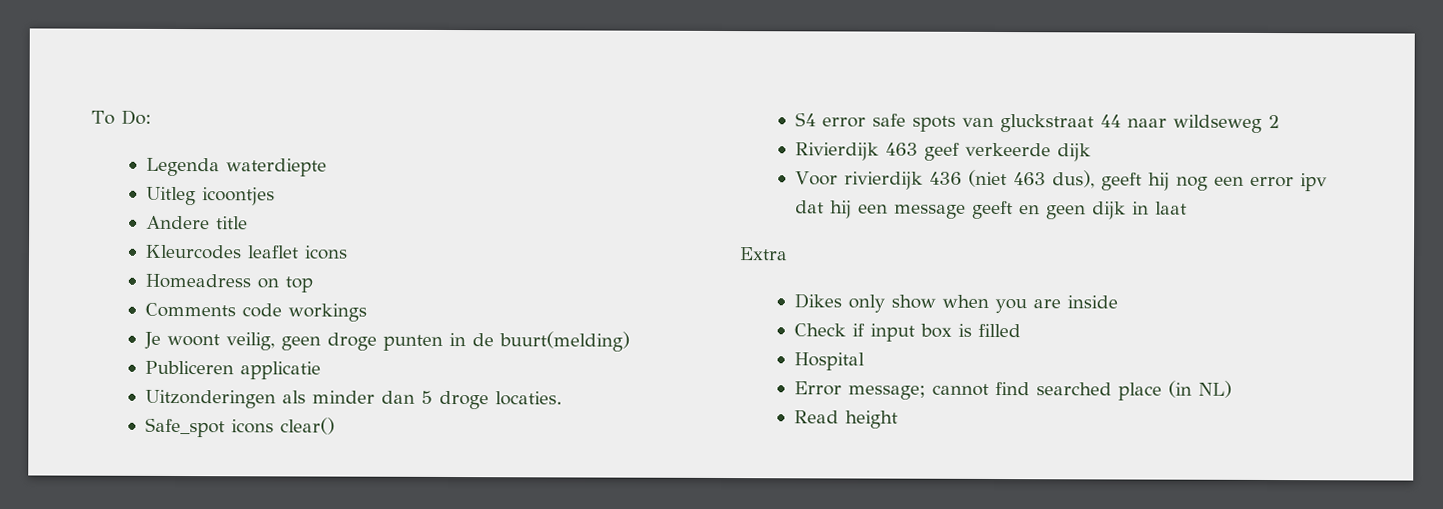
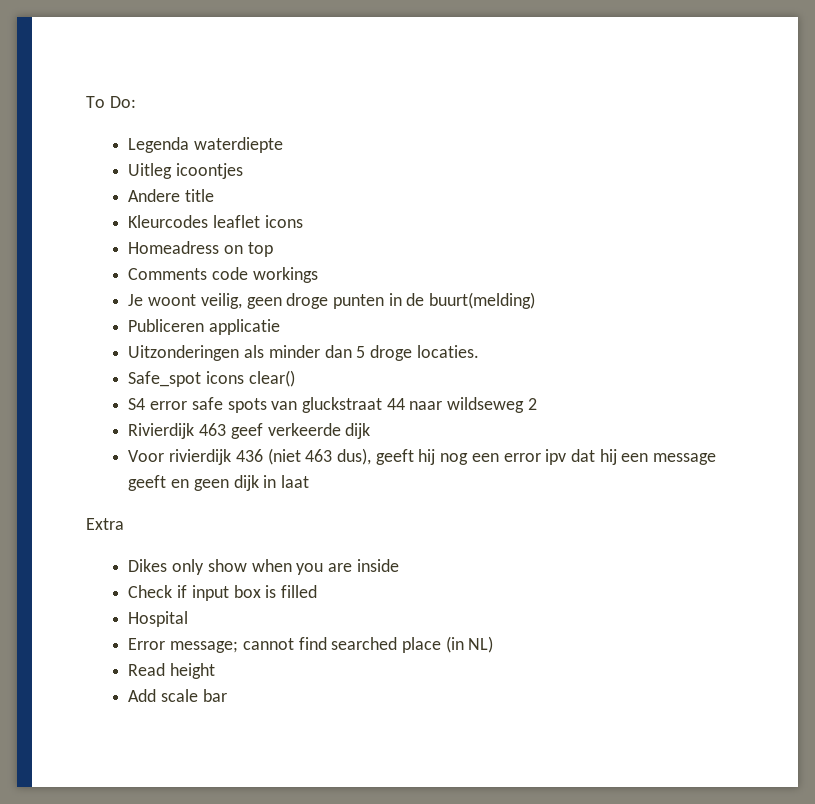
(899, 419) none -> [128,689,227,702] // Add scale bar

